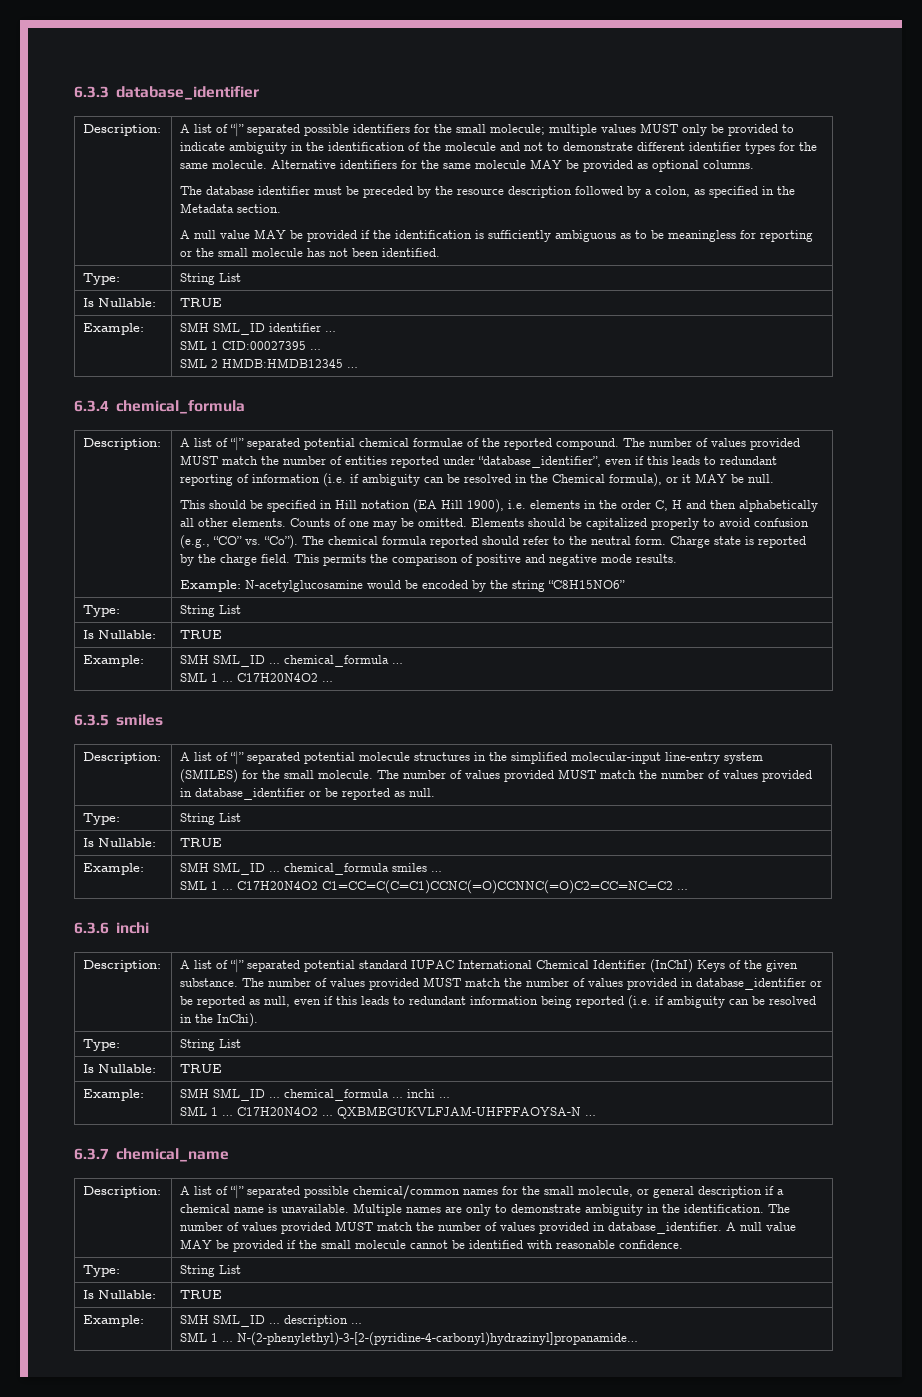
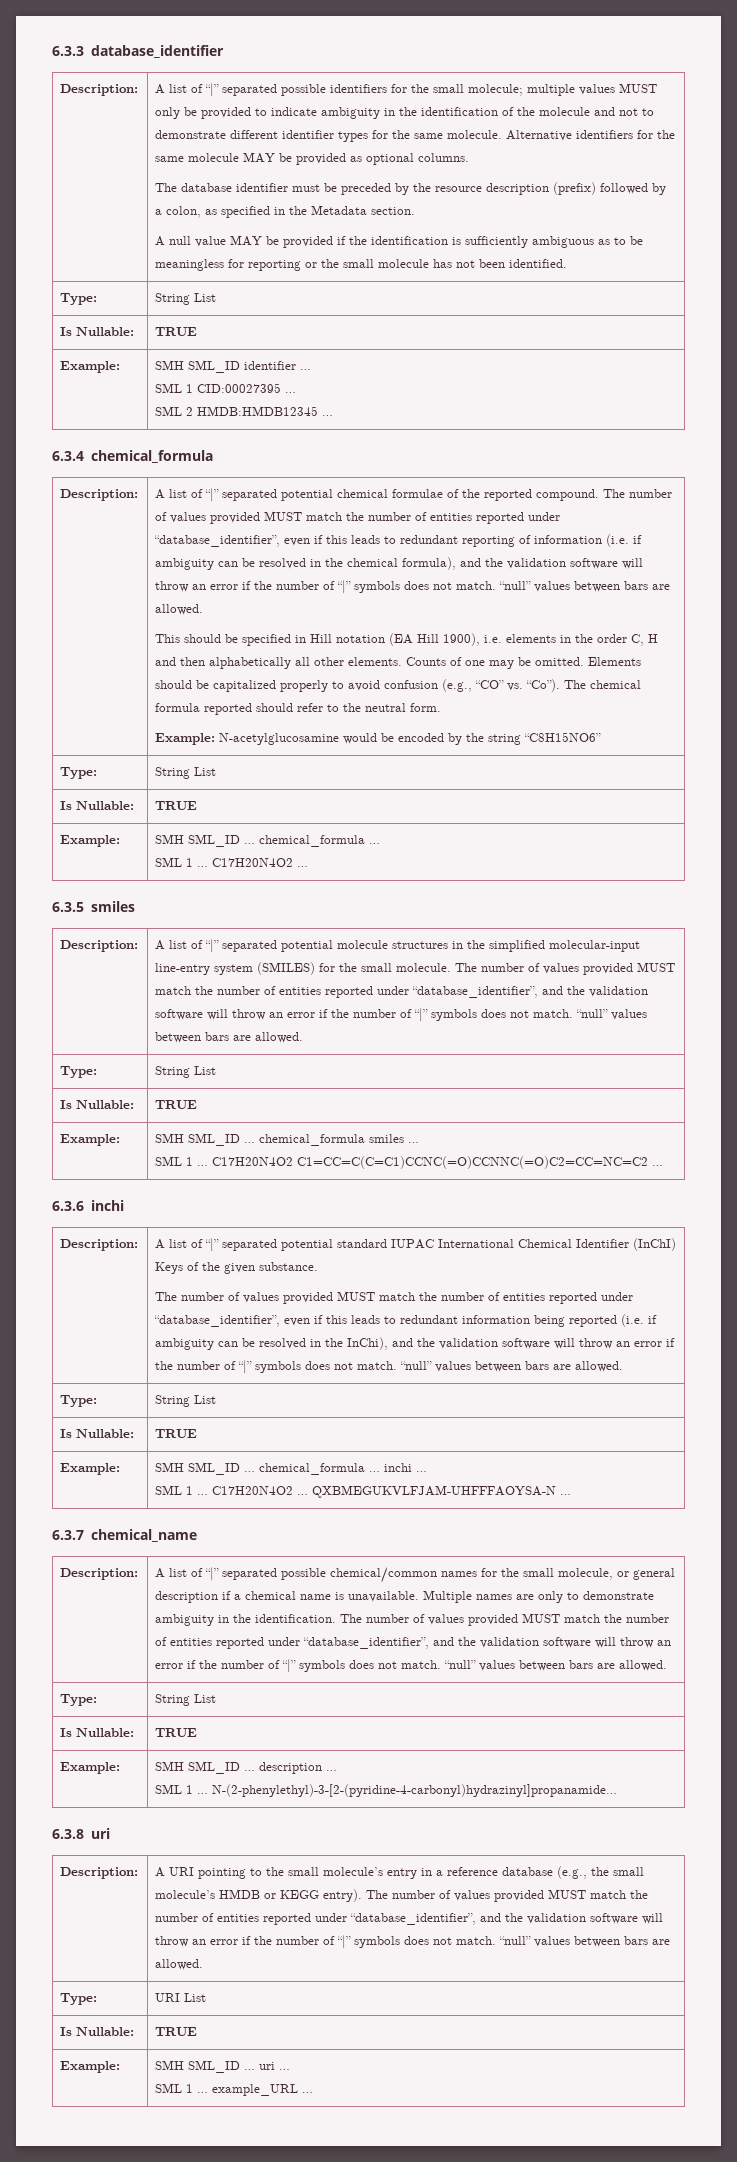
(573, 192) none -> [553,182,597,195] (prefix)
[552,473,775,487] Chemical formula), or it MAY be null. -> [347,557,644,570] [155,580,671,594] [155,604,204,615] chemical formula), and the validation software will throw an error if the number of “|” symbols does not match. “null” values between bars are allowed.
[670,536,807,548] [180,554,678,566] Charge state is reported by the charge field. This permits the comparison of positive and negative mode results. -> (442, 707) none
[723,770,813,782] [180,788,436,800] values provided in database_identifier or be reported as null. -> [279,986,649,998] [155,1008,648,1022] [155,1032,304,1043] entities reported under “database_identifier”, and the validation software will throw an error if the number of “|” symbols does not match. “null” values between bars are allowed.
(239, 982) none -> (319, 1266) //
[588,978,823,990] [180,996,291,1008] values provided in database_identifier or be reported as null, -> [503,1292,634,1304] [154,1315,281,1327] entities reported under “database_identifier”,
[217,1013,259,1027] InChi). -> [347,1337,676,1350] [155,1360,624,1374] InChi), and the validation software will throw an error if the number of “|” symbols does not match. “null” values between bars are allowed.
[500,1222,797,1234] [180,1239,684,1252] values provided in database_identifier. A null value MAY be provided if the small molecule cannot be identified with reasonable confidence. -> [170,1637,672,1649] [155,1659,668,1673] entities reported under “database_identifier”, and the validation software will throw an error if the number of “|” symbols does not match. “null” values between bars are allowed.
(639, 1339) none -> [52,1828,110,1839] [60,1867,139,1879] [155,1866,645,1879] [155,1889,649,1902] [155,1913,664,1925] [155,1935,671,1949] [155,1959,204,1970] [60,1993,98,2005] [155,1993,207,2002] [60,2027,135,2036] [155,2027,198,2036] [60,2061,121,2073] [155,2060,291,2073] [155,2083,314,2096] // 6.3.8 uri // Description: | A URI pointing to the small molecule’s entry in a reference database (e.g., the small molecule’s HMDB or KEGG entry). The number of values provided MUST match the number of entities reported under “database_identifier”, and the validation software will throw an error if the number of “|” symbols does not match. “null” values between bars are allowed. // Type: | URI List // Is Nullable: | TRUE // Example: | SMH SML_ID … uri … // SML 1 … example_URL …

